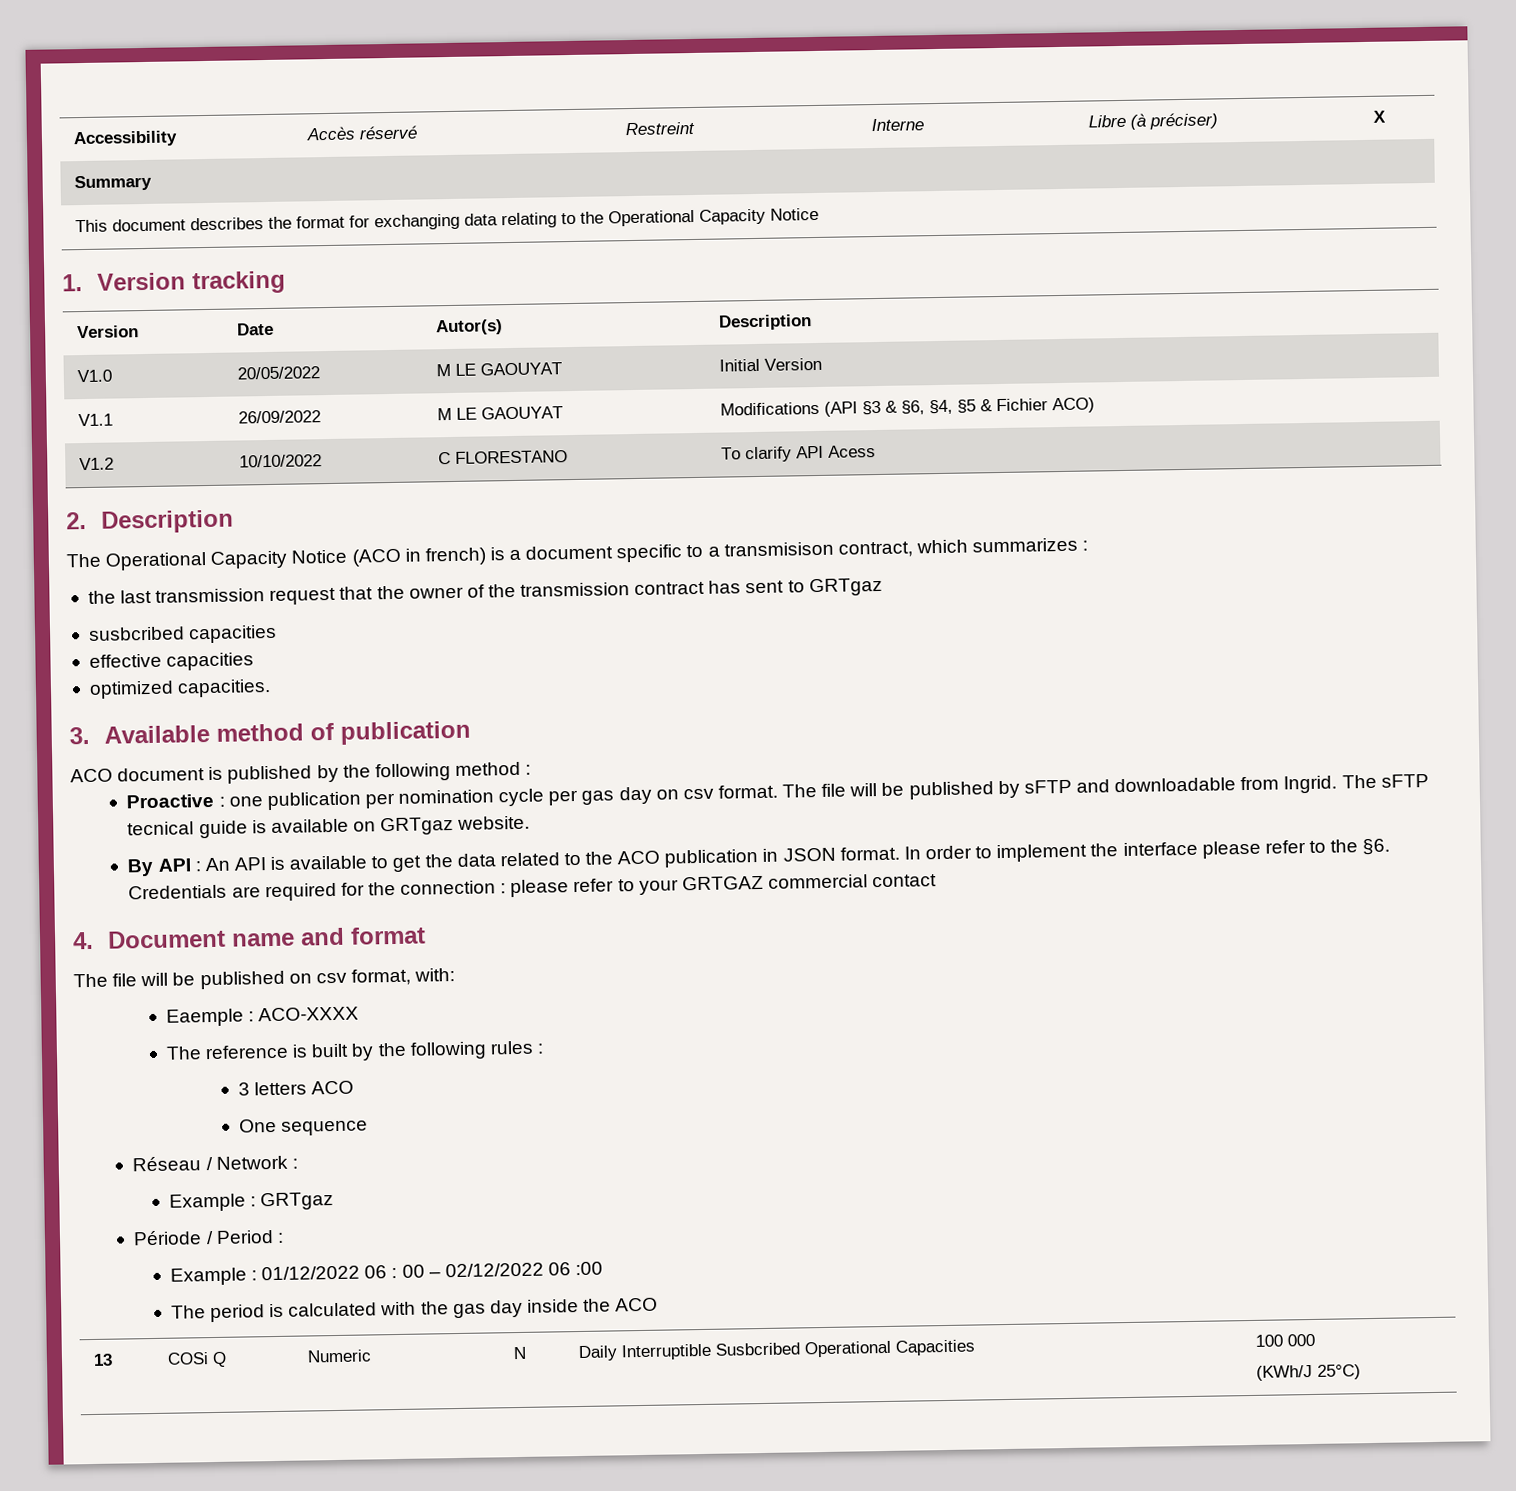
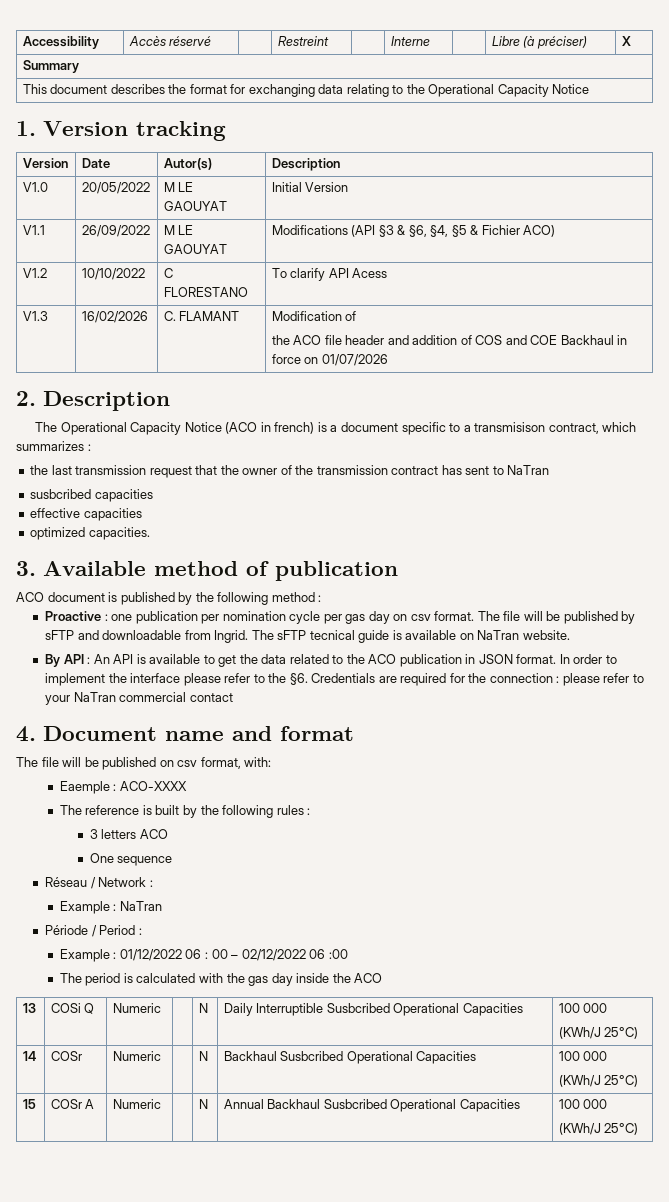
(877, 451) none -> [22,311,48,321] [81,311,148,323] [163,311,240,321] [271,311,357,321] [271,335,628,345] [271,354,388,366] // V1.3 | 16/02/2026 | C. FLAMANT | Modification of // the ACO file header and addition of COS and COE Backhaul in force on 01/07/2026
[808,577,883,597] GRTgaz -> [507,465,550,475] NaTran
[380,816,455,836] GRTgaz -> [477,630,520,640] NaTran
[681,875,764,891] GRTGAZ -> [73,692,116,702] NaTran
[260,1192,335,1211] GRTgaz -> [119,901,162,911] NaTran
(1362, 1372) none -> [22,1051,36,1061] [50,1051,82,1061] [112,1051,161,1061] [198,1051,208,1061] [223,1051,477,1064] [558,1051,608,1061] [558,1075,639,1087] [22,1099,36,1109] [50,1099,95,1109] [112,1099,161,1109] [198,1099,208,1109] [223,1099,520,1112] [558,1099,608,1109] [558,1123,639,1135] // 14 | COSr | Numeric | | N | Backhaul Susbcribed Operational Capacities | 100 000 // (KWh/J 25°C) // 15 | COSr A | Numeric | | N | Annual Backhaul Susbcribed Operational Capacities | 100 000 // (KWh/J 25°C)

